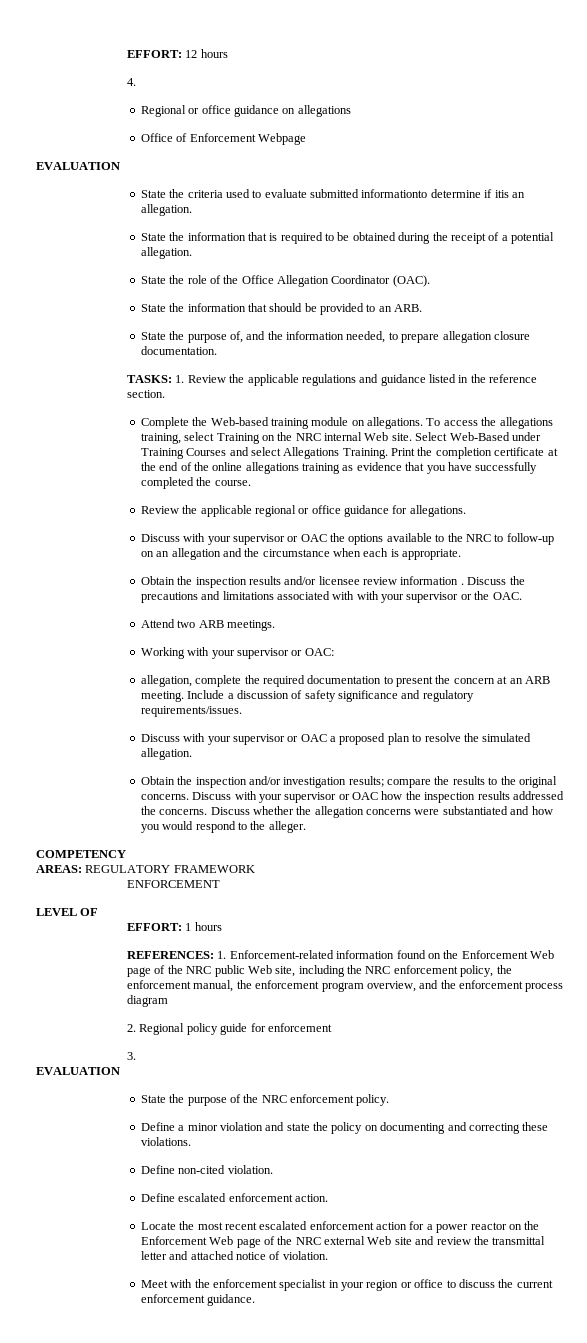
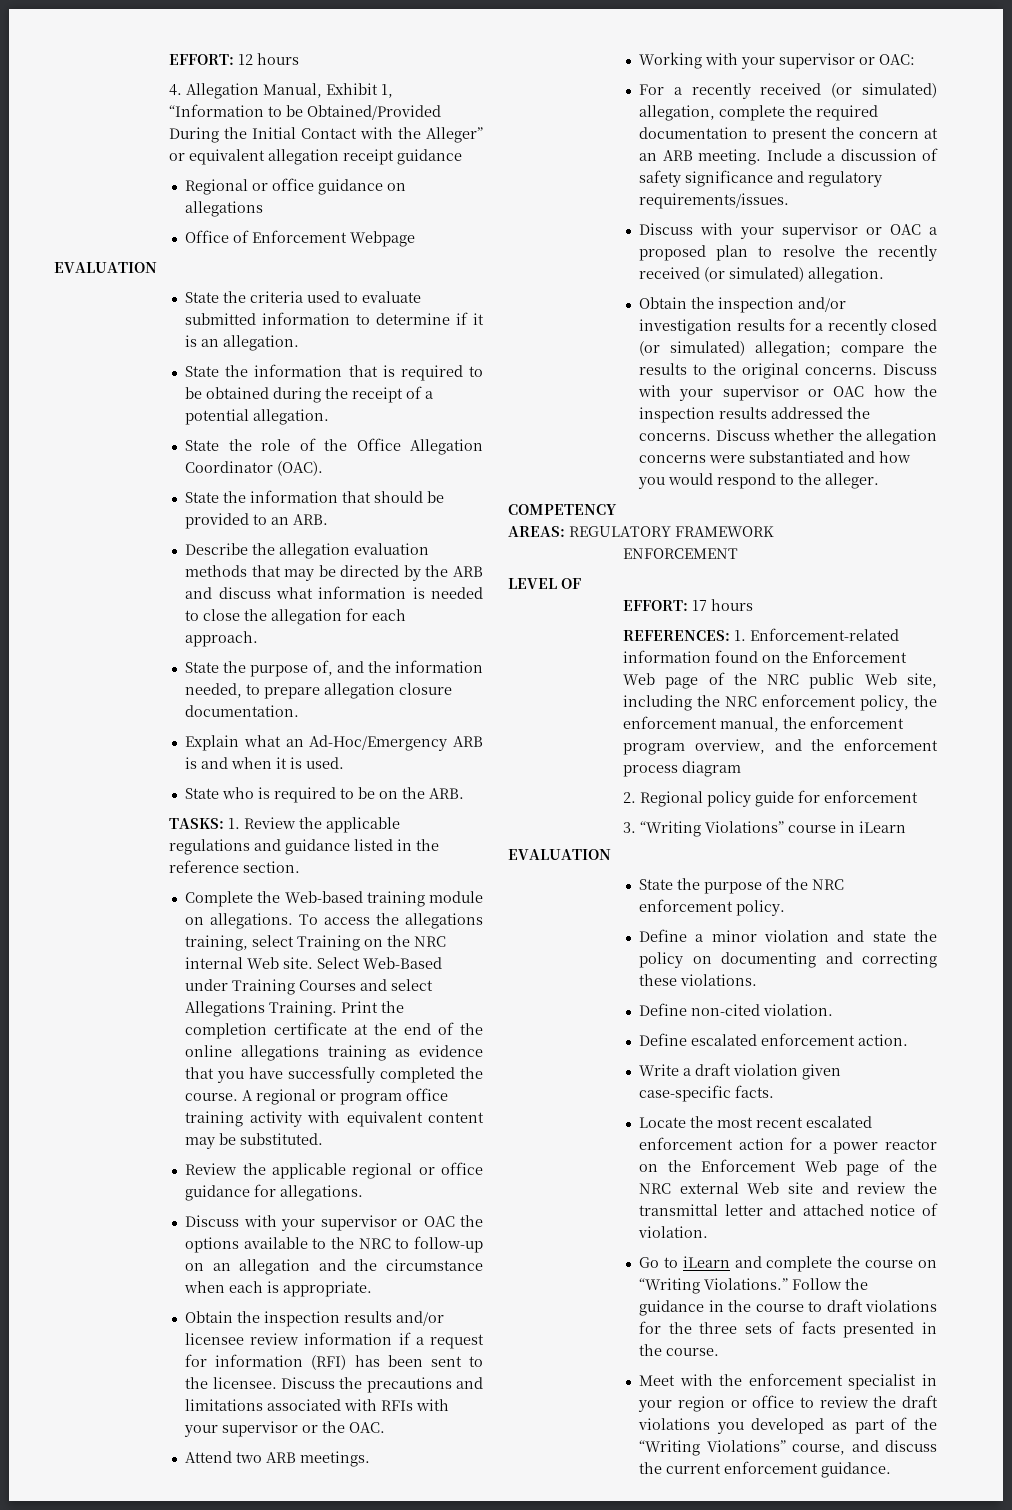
(137, 82) none -> [186,83,394,99] [169,104,442,120] [169,127,483,143] [169,149,463,165] Allegation Manual, Exhibit 1, “Information to be Obtained/Provided During the Initial Contact with the Alleger” or equivalent allegation receipt guidance
[361,189,509,198] informationto determine if itis -> [262,312,485,325] [185,335,198,347] information to determine if it is
(423, 308) none -> [185,543,430,559] [185,565,483,581] [185,586,483,599] [185,608,407,625] [185,631,259,647] // Describe the allegation evaluation methods that may be directed by the ARB and discuss what information is needed to close the allegation for each approach.
(217, 350) none -> [185,735,483,751] [185,757,345,769] [185,787,465,803] // Explain what an Ad-Hoc/Emergency ARB is and when it is used. // State who is required to be on the ARB.
(251, 483) none -> [242,1088,449,1105] [185,1111,485,1127] [185,1133,324,1149] A regional or program office training activity with equivalent content may be substituted.
[460,583,464,585] . -> [398,1332,484,1349] [185,1354,483,1370] [185,1377,277,1389] if a request for information (RFI) has been sent to the licensee.
(355, 595) none -> [381,1400,414,1411] RFIs
(334, 652) none -> [639,83,937,99] For a recently received (or simulated)
[482,733,532,742] simulated -> [878,245,937,261] [639,267,805,282] recently received (or simulated)
[348,776,384,787] results; -> [736,318,937,335] [639,341,832,357] results for a recently closed (or simulated) allegation;
[185,923,192,931] 1 -> [692,600,708,611] 17
(137, 1056) none -> [640,821,907,837] “Writing Violations” course in iLearn
(328, 1198) none -> [639,1063,842,1080] [639,1085,775,1102] // Write a draft violation given case-specific facts.
(328, 1255) none -> [639,1256,937,1272] [639,1278,869,1294] [639,1299,937,1316] [639,1321,937,1338] [639,1344,720,1356] // Go to iLearn and complete the course on “Writing Violations.” Follow the guidance in the course to draft violations for the three sets of facts presented in the course.
(456, 1284) none -> [819,1395,938,1408] [638,1417,937,1434] [639,1440,879,1456] review the draft violations you developed as part of the “Writing Violations” course, and

